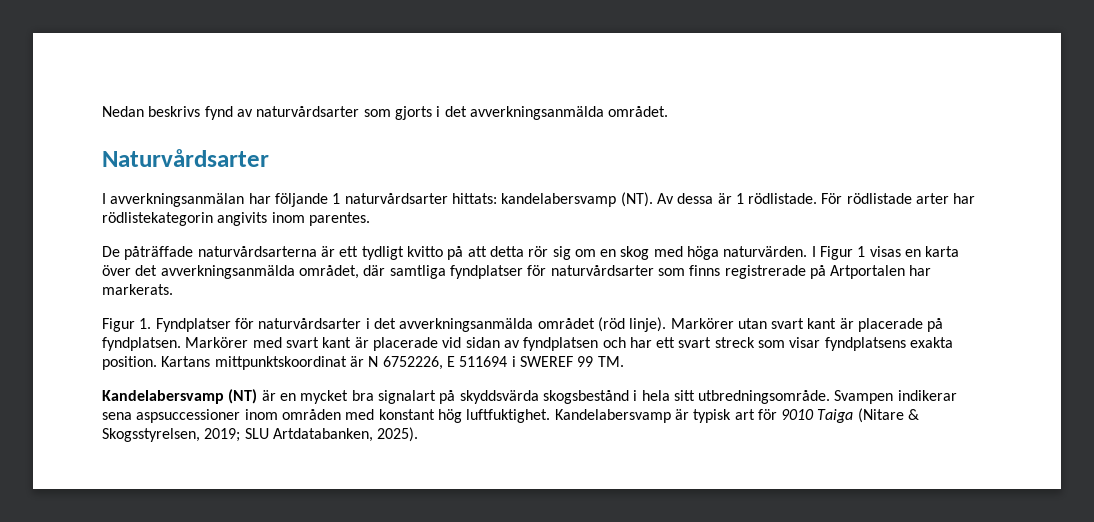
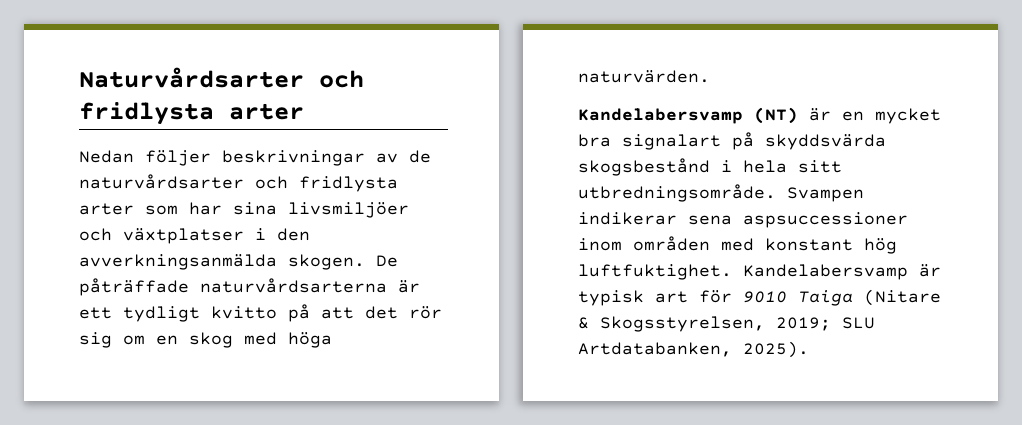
[102,106,669,120] [102,149,269,167] [102,192,976,207] [102,212,370,226] Nedan beskrivs fynd av naturvårdsarter som gjorts i det avverkningsanmälda området. // Naturvårdsarter // I avverkningsanmälan har följande 1 naturvårdsarter hittats: kandelabersvamp (NT). Av dessa är 1 rödlistade. För rödlistade arter har rödlistekategorin angivits inom parentes. // -> [79,67,364,88] [79,102,304,125] [79,150,431,166] [79,174,398,192] [79,202,409,218] [79,228,310,244] [79,254,365,270] Naturvårdsarter och fridlysta arter // Nedan följer beskrivningar av de naturvårdsarter och fridlysta arter som har sina livsmiljöer och växtplatser i den avverkningsanmälda skogen.
[489,246,524,257] detta -> [365,306,398,319] det
[811,246,960,260] [102,265,932,279] [102,284,173,295] [102,317,944,332] [102,337,954,351] [102,356,624,370] I Figur 1 visas en karta över det avverkningsanmälda området, där samtliga fyndplatser för naturvårdsarter som finns registrerade på Artportalen har markerats. // Figur 1. Fyndplatser för naturvårdsarter i det avverkningsanmälda området (röd linje). Markörer utan svart kant är placerade på fyndplatsen. Markörer med svart kant är placerade vid sidan av fyndplatsen och har ett svart streck som visar fyndplatsens exakta position. Kartans mittpunktskoordinat är N 6752226, E 511694 i SWEREF 99 TM. -> (710, 76) none

